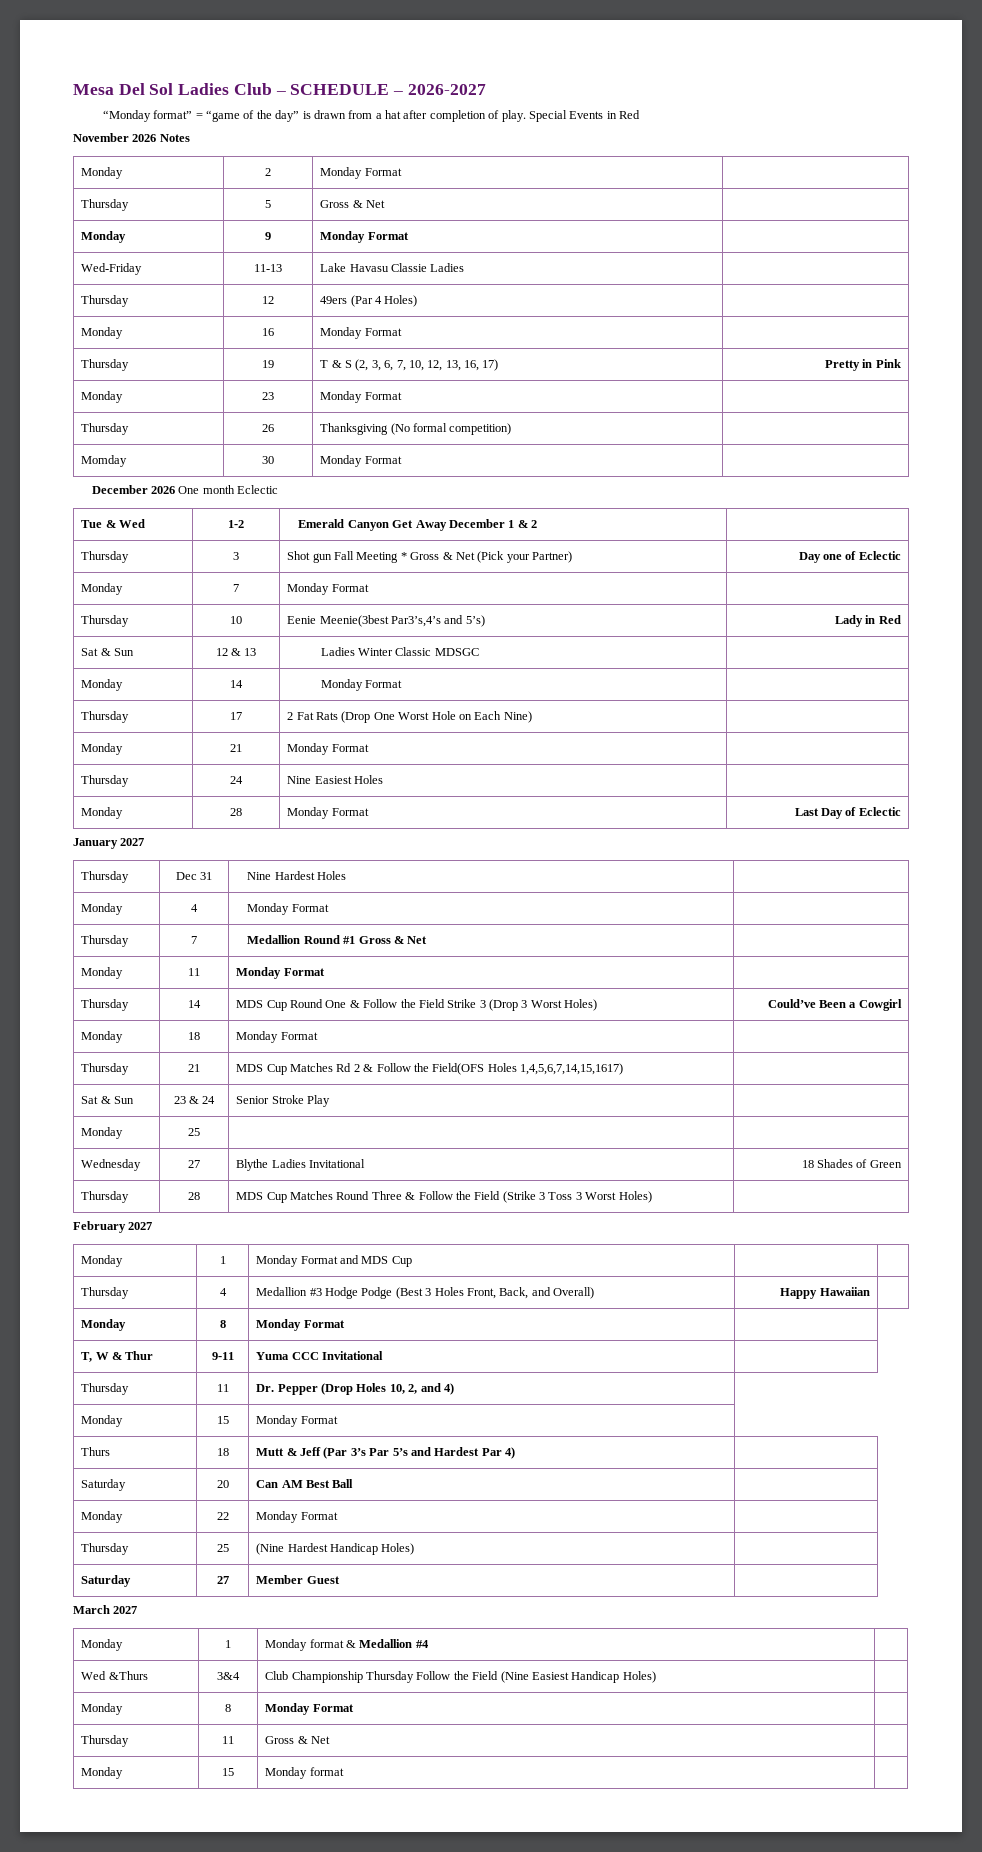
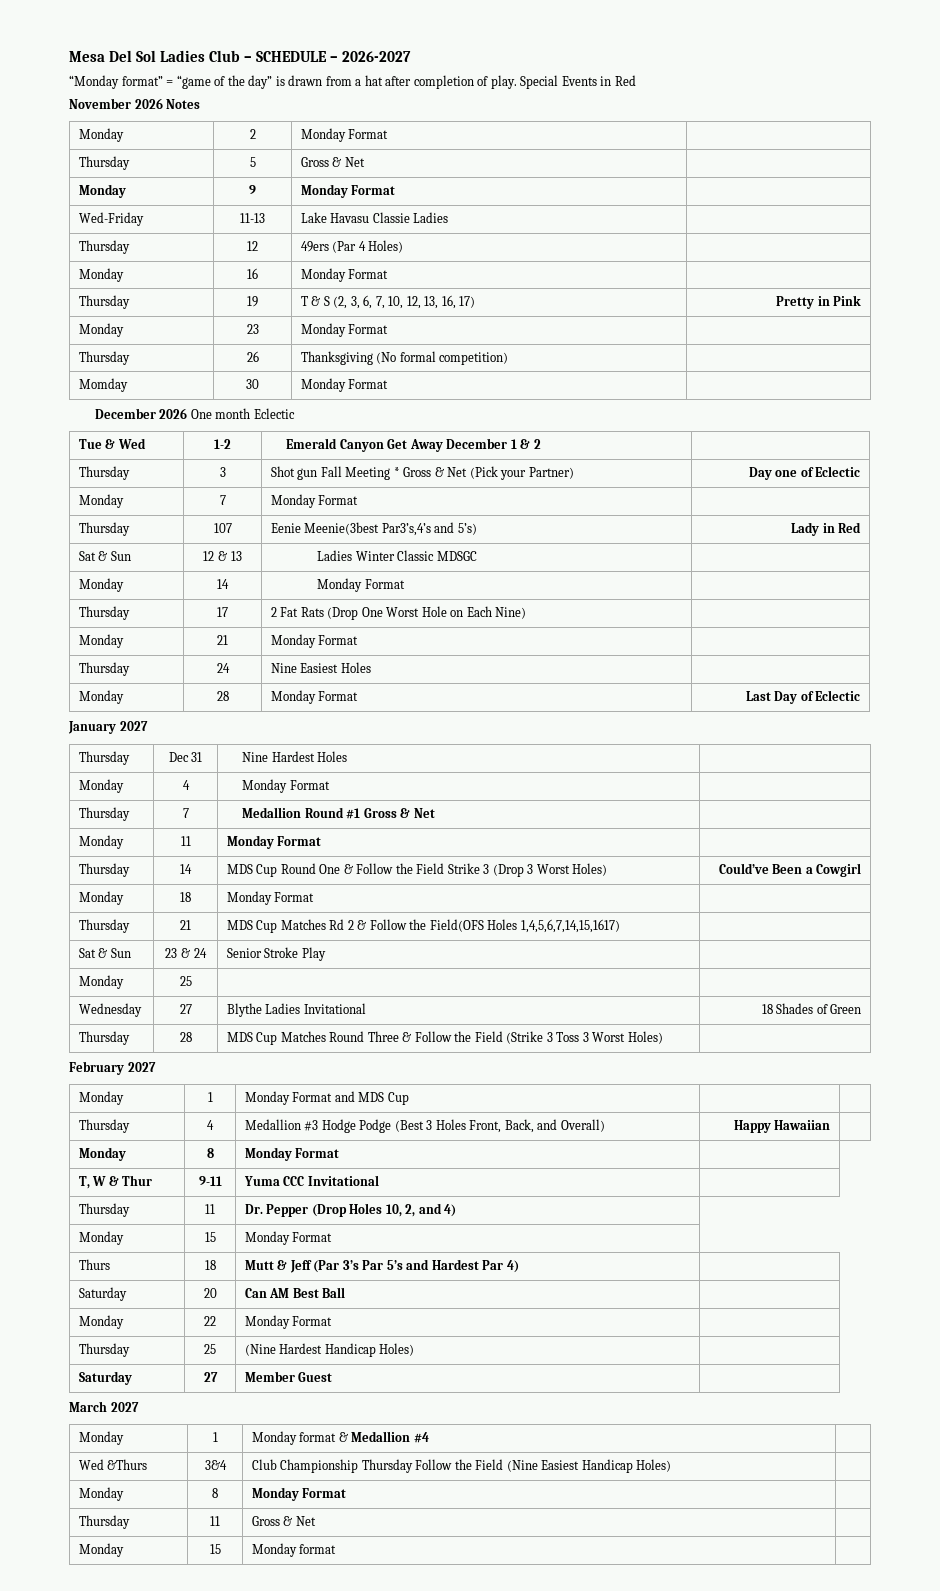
[230,616,242,624] 10 -> [213,523,232,533] 107

